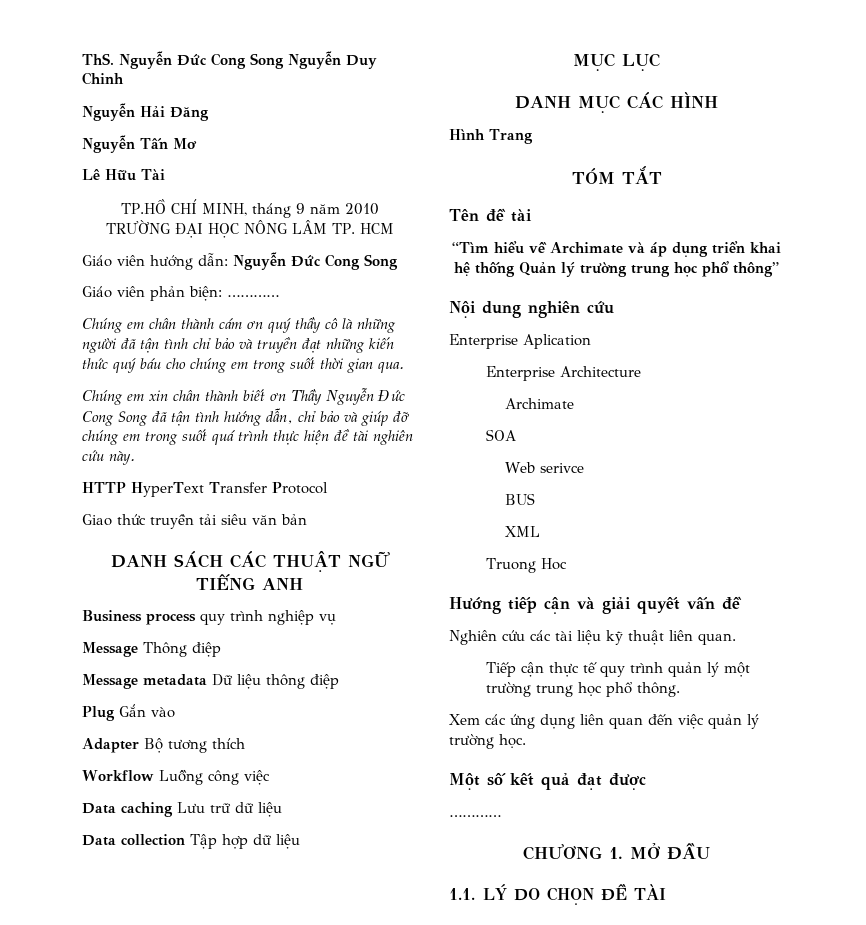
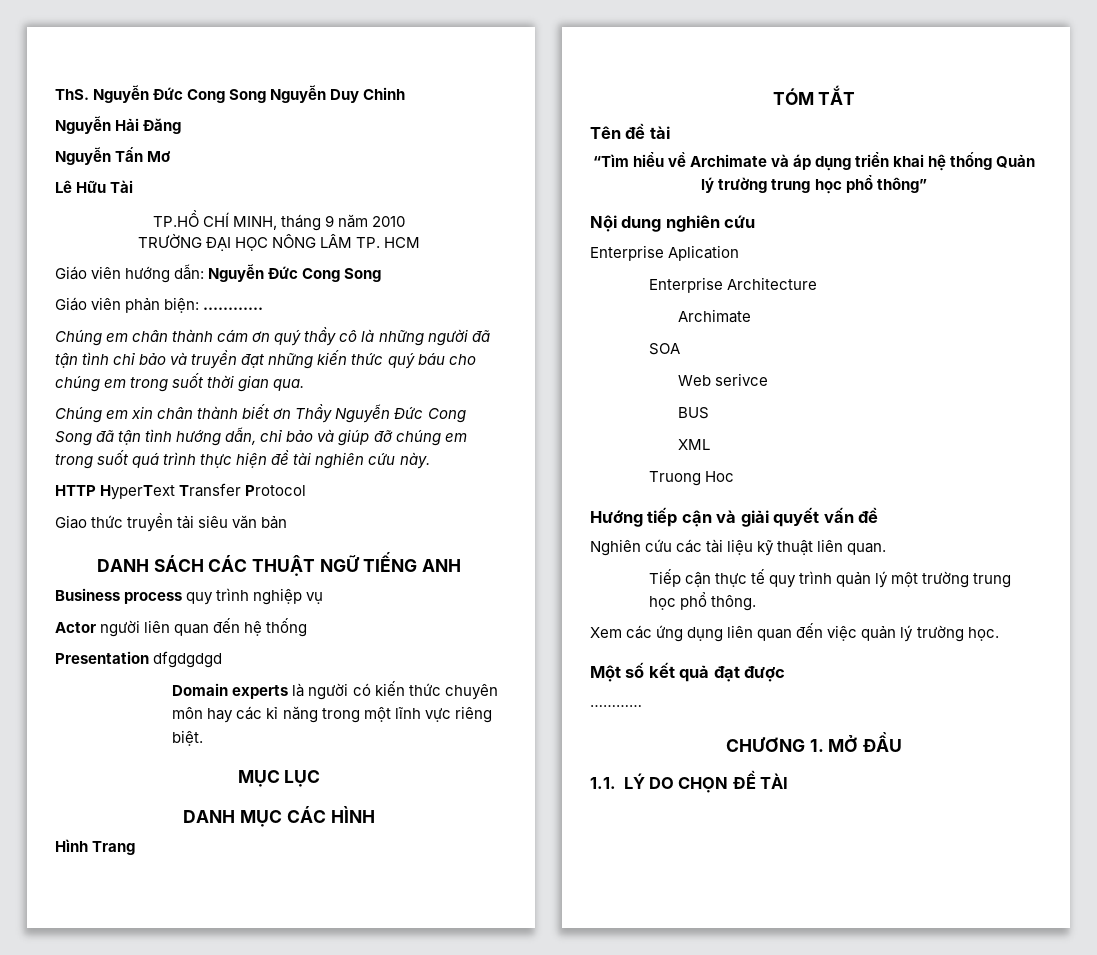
[82,642,221,657] [82,674,339,689] [82,704,175,721] [82,738,245,753] [82,769,270,785] [82,802,282,817] [82,834,300,849] Message Thông điệp // Message metadata Dữ liệu thông điệp // Plug Gắn vào // Adapter Bộ tương thích // Workflow Luồng công việc // Data caching Lưu trữ dữ liệu // Data collection Tập hợp dữ liệu -> [55,618,308,637] [55,651,223,668] [172,681,498,700] [172,706,492,723] [172,730,204,746] Actor người liên quan đến hệ thống // Presentation dfgdgdgd // Domain experts là người có kiến thức chuyên môn hay các kỉ năng trong một lĩnh vực riêng biệt.

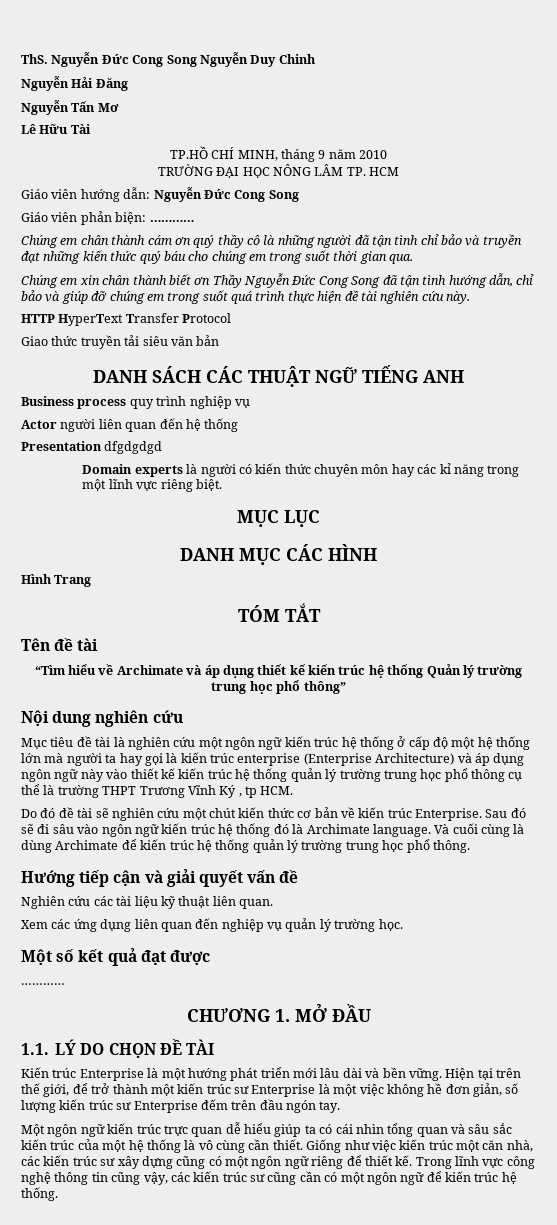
[855,152,925,167] triển khai -> [257,664,366,675] thiết kế kiến trúc
[590,245,740,261] [648,277,817,293] [677,309,751,323] [648,343,680,355] [677,373,769,386] [677,407,709,419] [677,439,710,450] [648,471,734,486] Enterprise Aplication // Enterprise Architecture // Archimate // SOA // Web serivce // BUS // XML // Truong Hoc -> [21,736,531,750] [21,752,525,766] [21,768,523,782] [21,784,294,798] [21,807,526,821] [21,823,525,837] [21,839,470,853] Mục tiêu đề tài là nghiên cứu một ngôn ngữ kiến trúc hệ thống ở cấp độ một hệ thống lớn mà người ta hay gọi là kiến trúc enterprise (Enterprise Architecture) và áp dụng ngôn ngữ này vào thiết kế kiến trúc hệ thống quản lý trường trung học phổ thông cụ thể là trường THPT Trương Vĩnh Ký , tp HCM. // Do đó đề tài sẽ nghiên cứu một chút kiến thức cơ bản về kiến trúc Enterprise. Sau đó sẽ đi sâu vào ngôn ngữ kiến trúc hệ thống đó là Archimate language. Và cuối cùng là dùng Archimate để kiến trúc hệ thống quản lý trường trung học phổ thông.
[648,569,1012,588] [648,592,756,611] // Tiếp cận thực tế quy trình quản lý một trường trung học phổ thông. -> (273, 904) none
[827,625,858,641] việc -> [221,919,282,932] nghiệp vụ
(789, 781) none -> [21,1067,521,1081] [21,1083,519,1097] [21,1099,341,1113] [21,1122,512,1137] [21,1139,533,1153] [21,1155,535,1169] [21,1171,517,1185] [21,1187,58,1201] // Kiến trúc Enterprise là một hướng phát triển mới lâu dài và bền vững. Hiện tại trên thế giới, để trở thành một kiến trúc sư Enterprise là một việc không hề đơn giản, số lượng kiến trúc sư Enterprise đếm trên đầu ngón tay. // Một ngôn ngữ kiến trúc trực quan dễ hiểu giúp ta có cái nhìn tổng quan và sâu sắc kiến trúc của một hệ thống là vô cùng cần thiết. Giống như việc kiến trúc một căn nhà, các kiến trúc sư xây dựng cũng có một ngôn ngữ riêng để thiết kế. Trong lĩnh vực công nghệ thông tin cũng vậy, các kiến trúc sư cũng cần có một ngôn ngữ để kiến trúc hệ thống.

